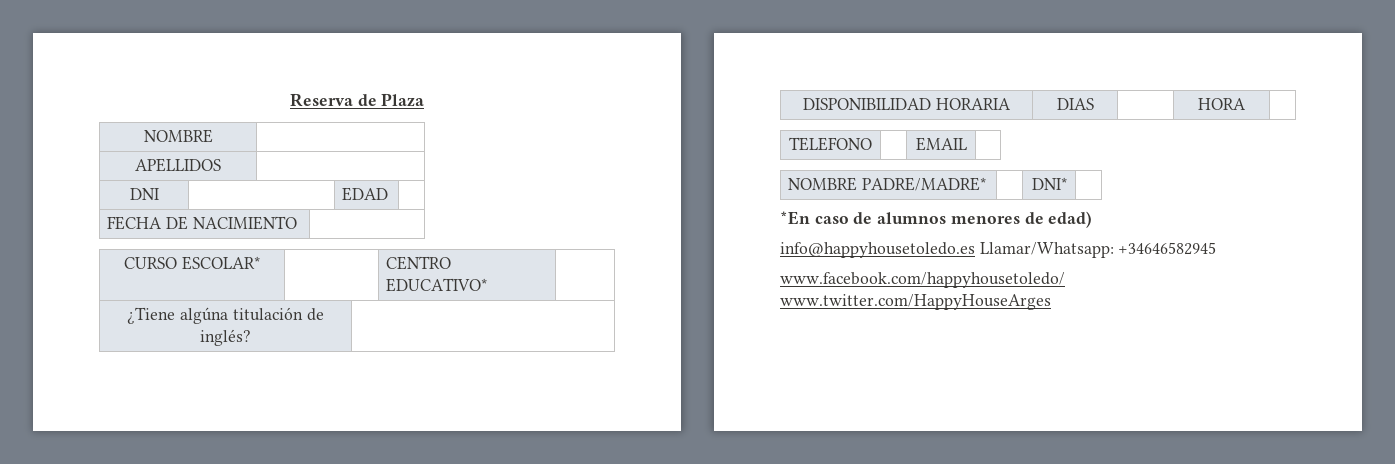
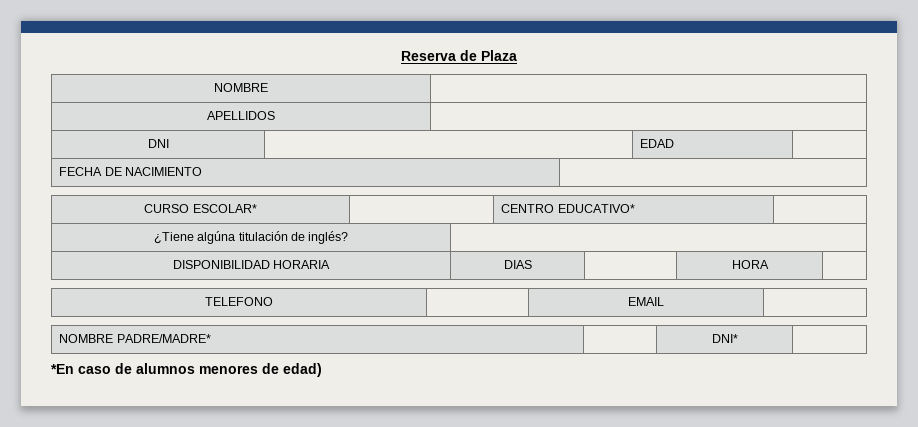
[780,242,1217,258] [780,272,1065,288] [780,294,1051,310] // info@happyhousetoledo.es Llamar/Whatsapp: +34646582945 // www.facebook.com/happyhousetoledo/ www.twitter.com/HappyHouseArges -> (322, 370) none

